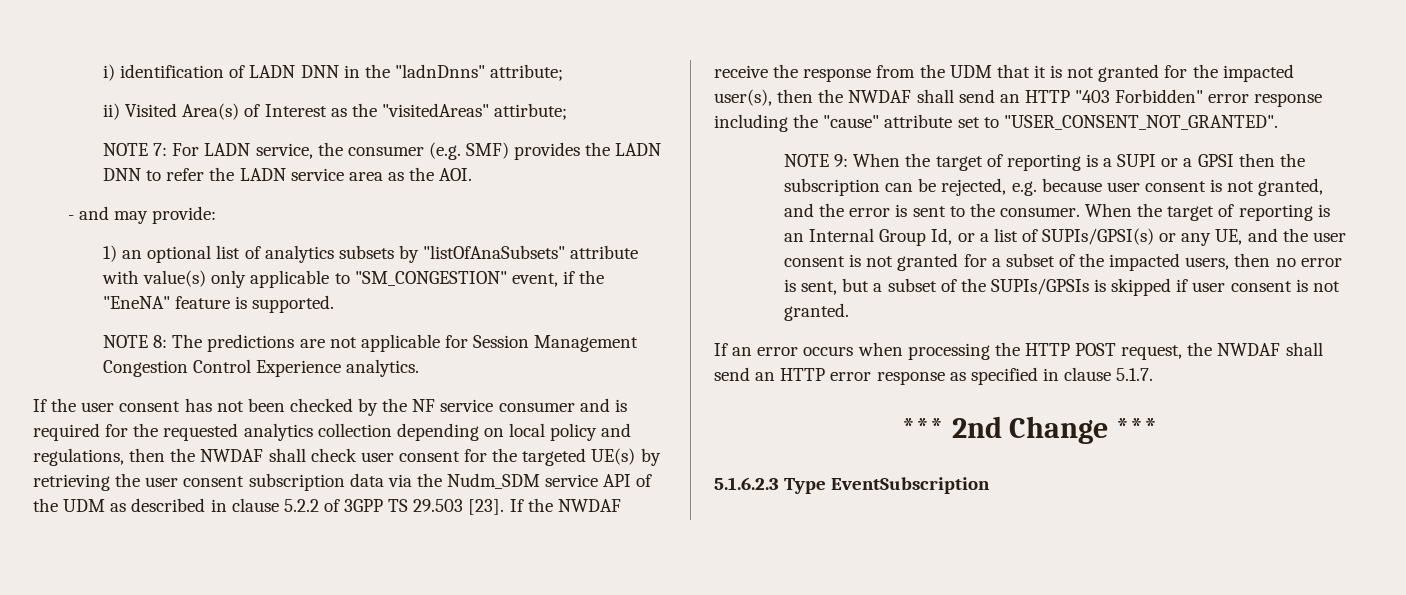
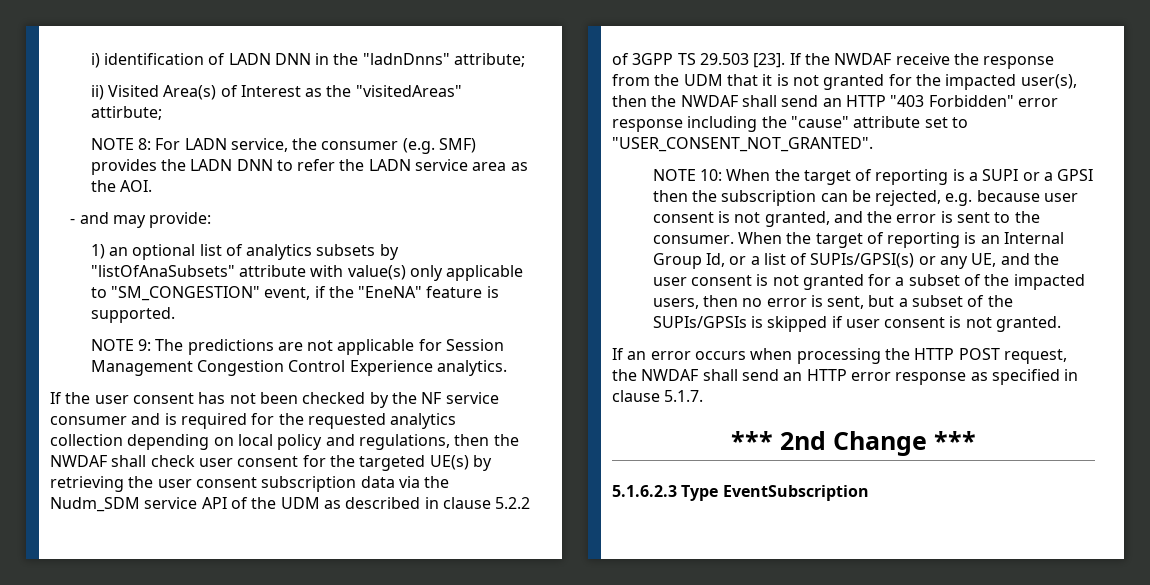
[153,143,168,156] 7: -> [137,138,151,150] 8:
[153,335,168,348] 8: -> [137,339,151,351] 9:
[834,154,849,167] 9: -> [699,169,722,181] 10:

